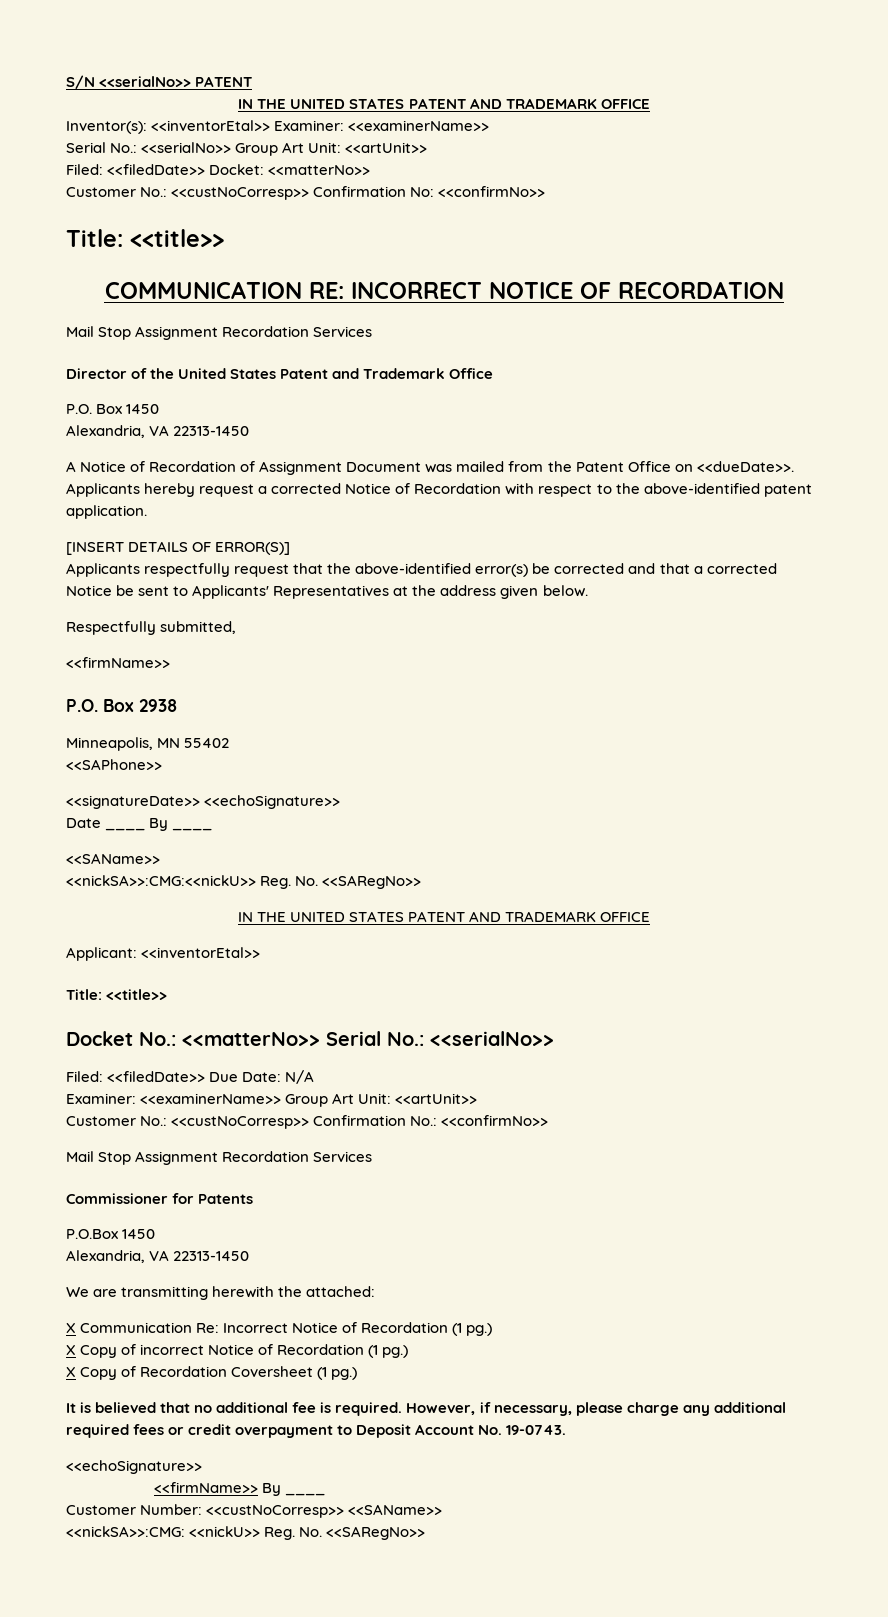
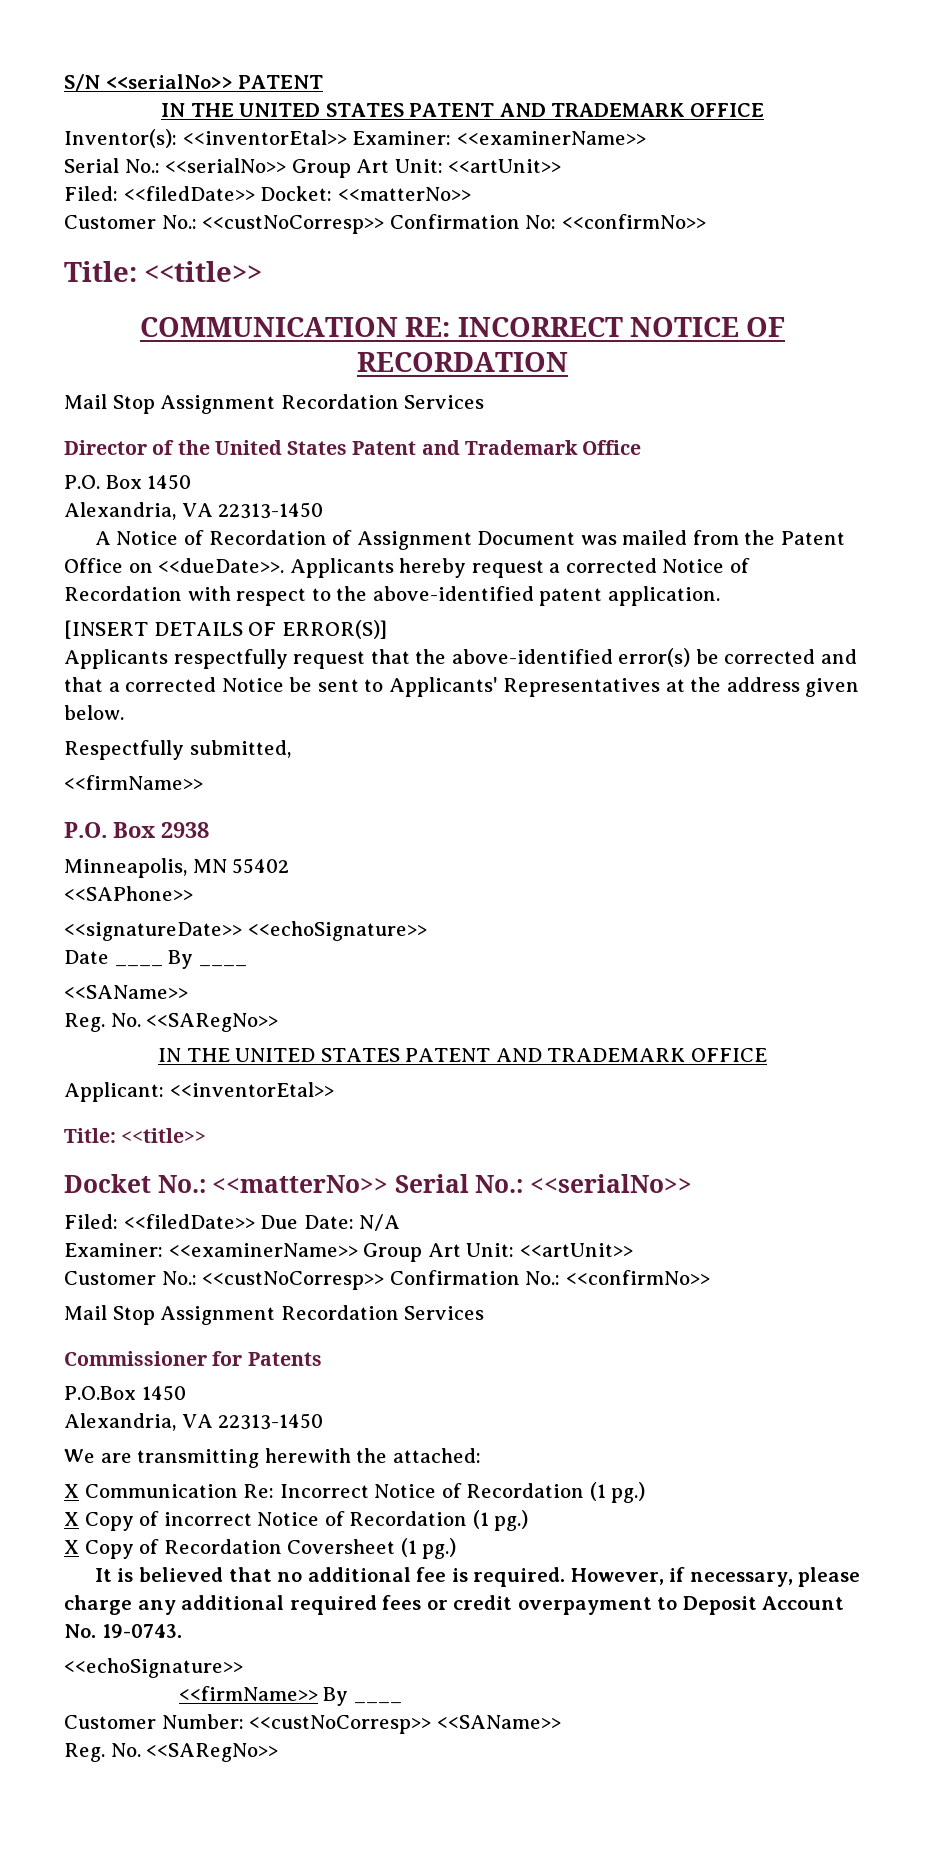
[66,875,256,886] <<nickSA>>:CMG:<<nickU>> -> (188, 992) none
[66,1526,261,1537] <<nickSA>>:CMG: <<nickU>> -> (561, 1722) none

